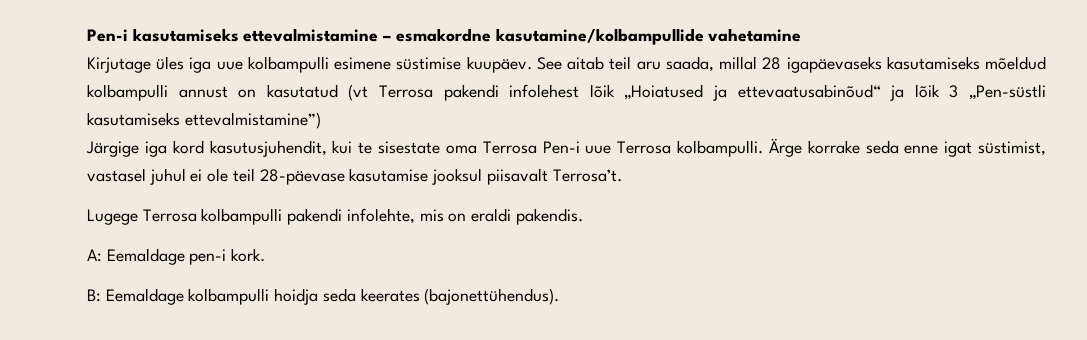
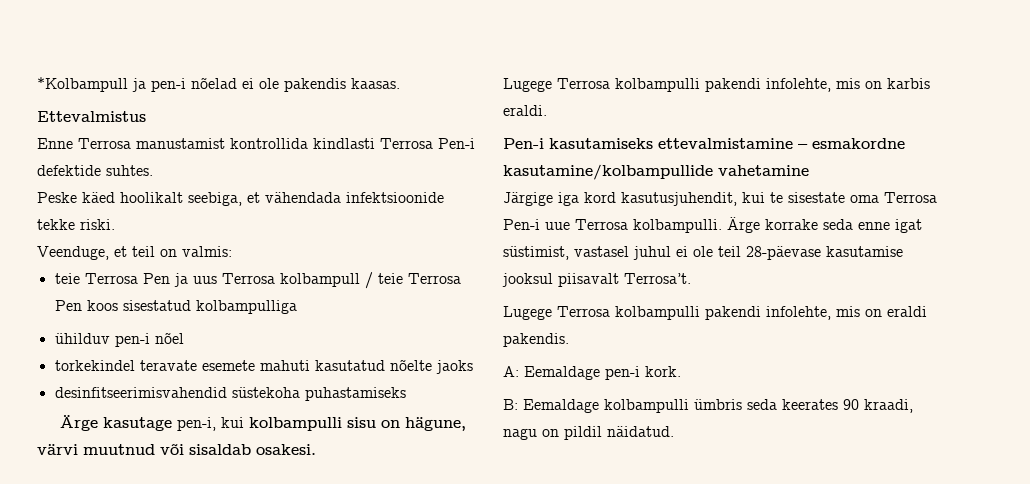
(87, 35) none -> [37,77,400,92] [37,111,146,122] [37,138,475,149] [37,165,153,176] [37,192,444,206] [37,219,115,230] [37,246,232,260] [54,272,461,289] [54,300,297,314] [54,332,184,347] [54,359,473,374] [54,387,406,401] [59,415,466,431] [37,443,316,455] [503,78,930,92] [503,105,547,116] *Kolbampull ja pen-i nõelad ei ole pakendis kaasas. // Ettevalmistus // Enne Terrosa manustamist kontrollida kindlasti Terrosa Pen-i defektide suhtes. // Peske käed hoolikalt seebiga, et vähendada infektsioonide tekke riski. // Veenduge, et teil on valmis: // teie Terrosa Pen ja uus Terrosa kolbampull / teie Terrosa Pen koos sisestatud kolbampulliga // ühilduv pen-i nõel // torkekindel teravate esemete mahuti kasutatud nõelte jaoks // desinfitseerimisvahendid süstekoha puhastamiseks // Ärge kasutage pen-i, kui kolbampulli sisu on hägune, värvi muutnud või sisaldab osakesi. // Lugege Terrosa kolbampulli pakendi infolehte, mis on karbis eraldi. //
[87,56,1047,73] [87,84,1047,101] [87,112,321,129] // Kirjutage üles iga uue kolbampulli esimene süstimise kuupäev. See aitab teil aru saada, millal 28 igapäevaseks kasutamiseks mõeldud kolbampulli annust on kasutatud (vt Terrosa pakendi infolehest lõik „Hoiatused ja ettevaatusabinõud“ ja lõik 3 „Pen-süstli kasutamiseks ettevalmistamine”) -> (809, 170) none
[274,288,319,305] hoidja -> [694,399,742,410] ümbris
[424,288,560,305] (bajonettühendus). -> [843,399,913,413] [503,426,674,440] 90 kraadi, nagu on pildil näidatud.

